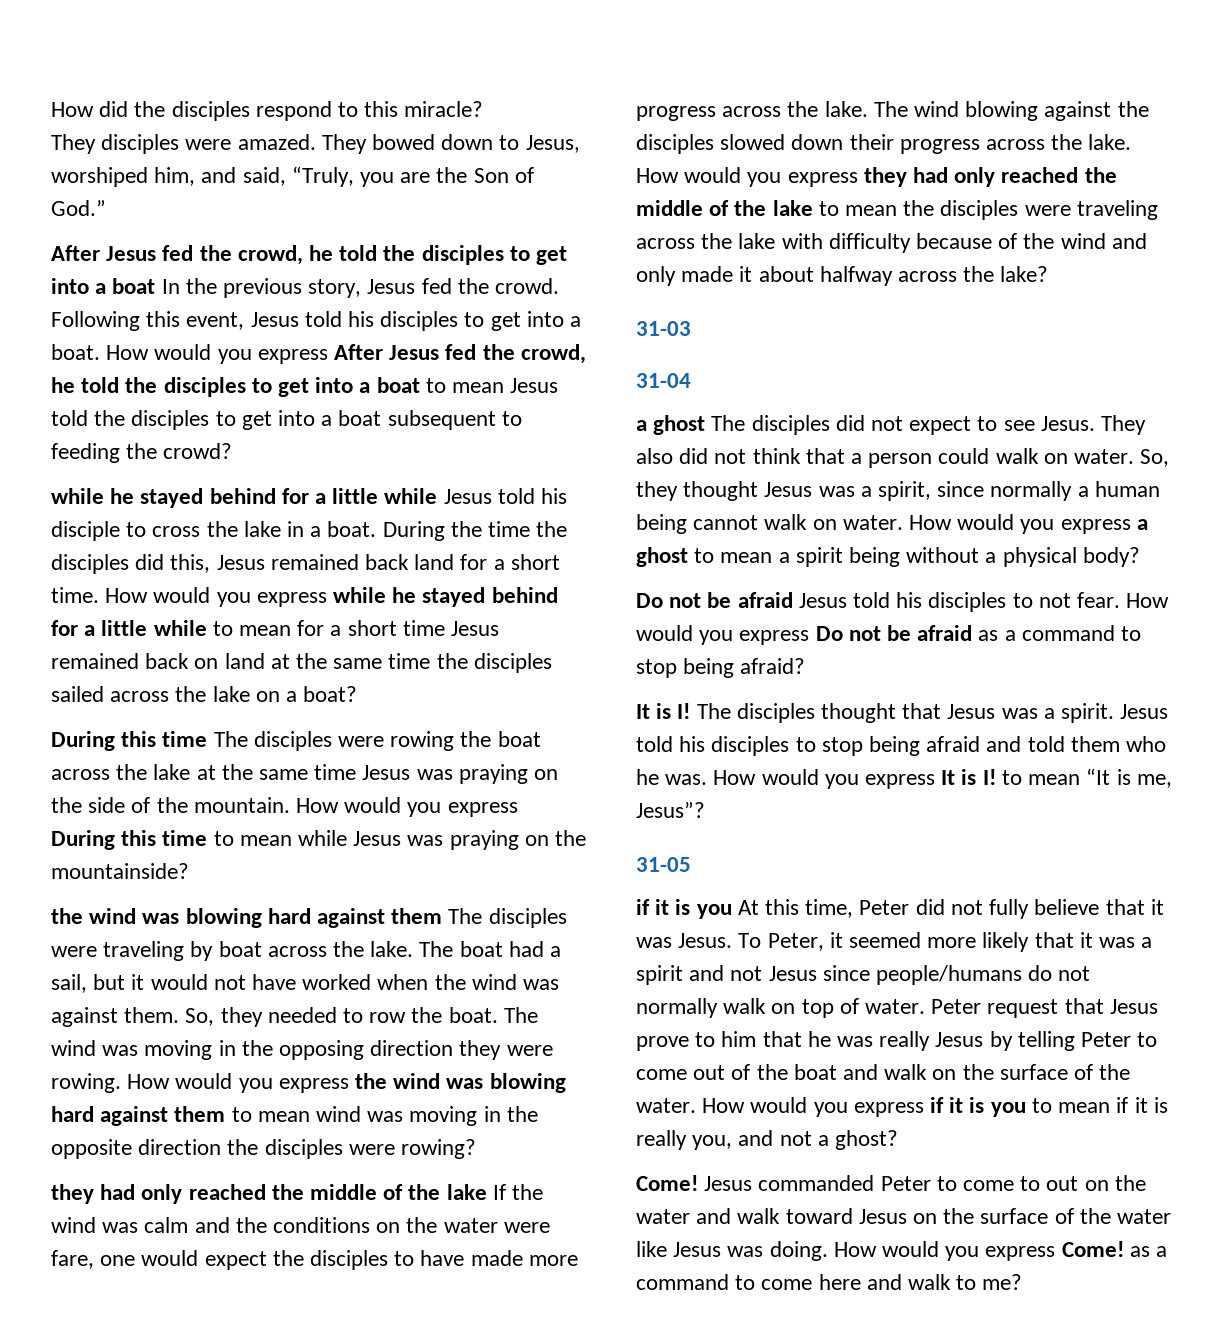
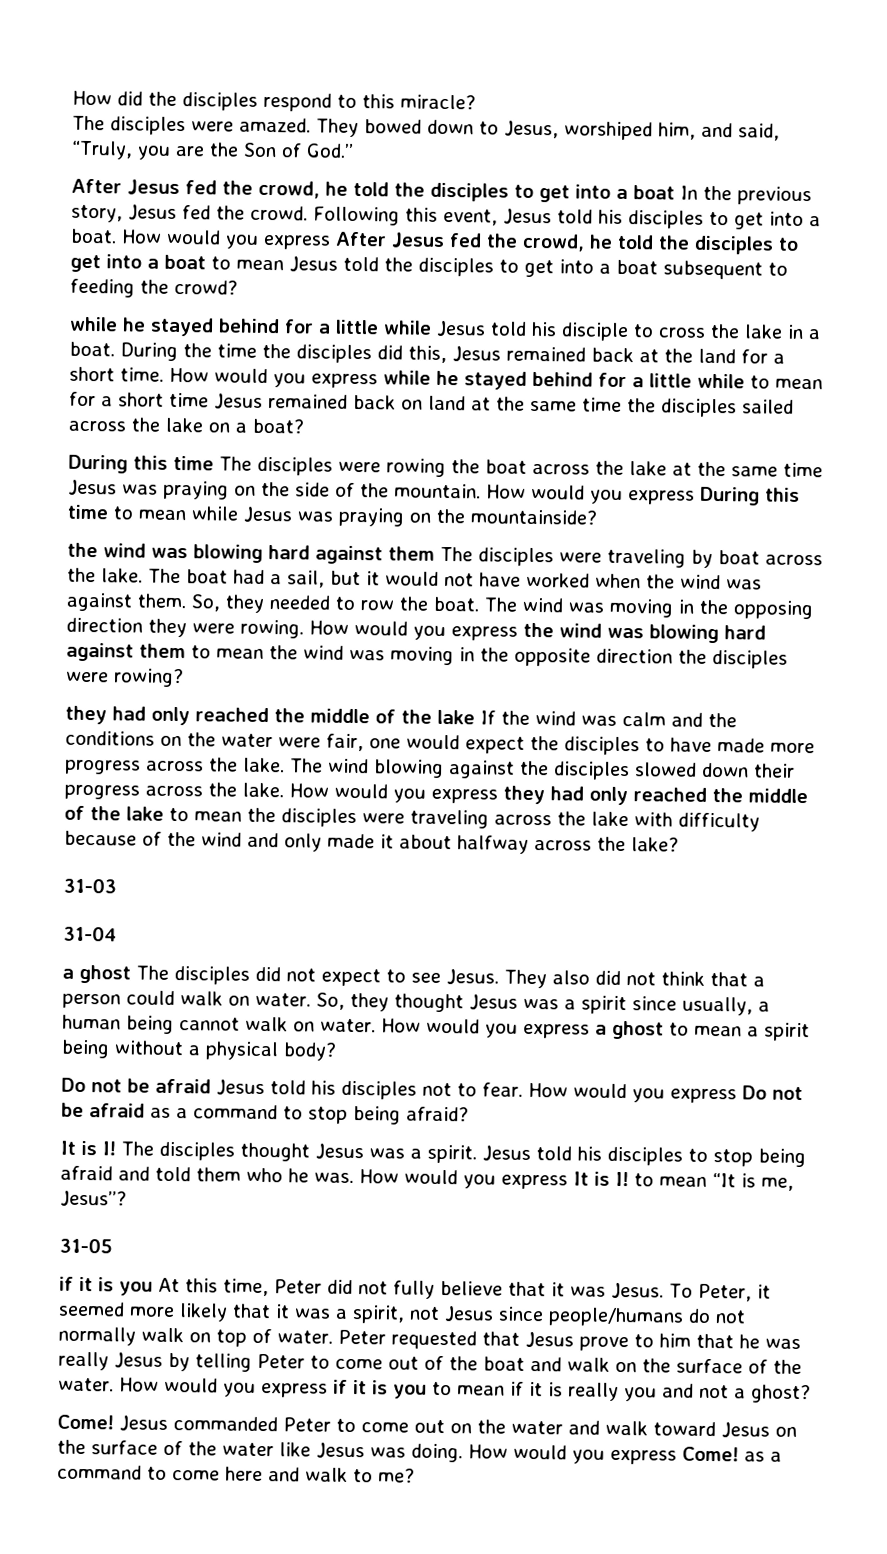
[51,134,96,154] They -> [72,115,105,131] The
(410, 562) none -> [639,348,693,363] at the
(310, 1116) none -> [269,645,298,660] the
[51,1250,94,1269] fare, -> [326,733,364,752] fair,
[878,481,1073,501] spirit, since normally -> [580,995,753,1016] spirit since usually,
[1012,593,1071,608] to not -> [422,1082,477,1097] not to
[902,703,942,719] that -> (310, 1152) none
[636,965,725,985] spirit and -> [352,1305,405,1324] spirit,
[987,999,1059,1018] request -> [390,1330,477,1350] requested
[692,1135,733,1150] you, -> [623,1387,657,1402] you
[1020,1176,1041,1191] to -> (409, 1427) none

